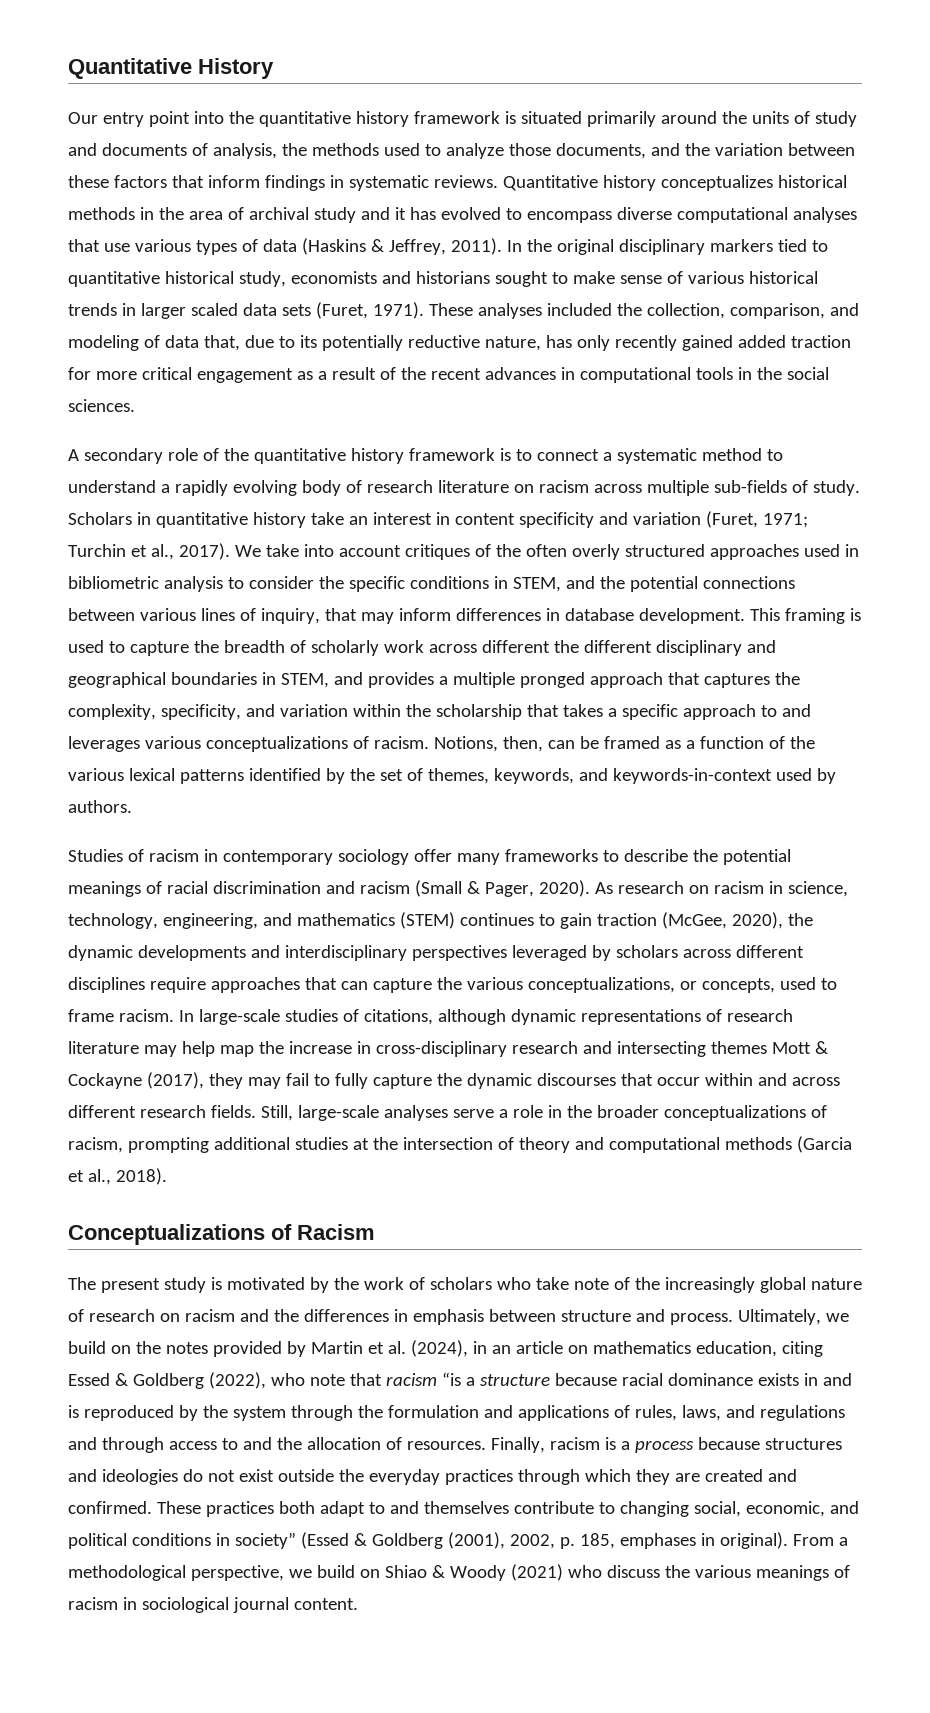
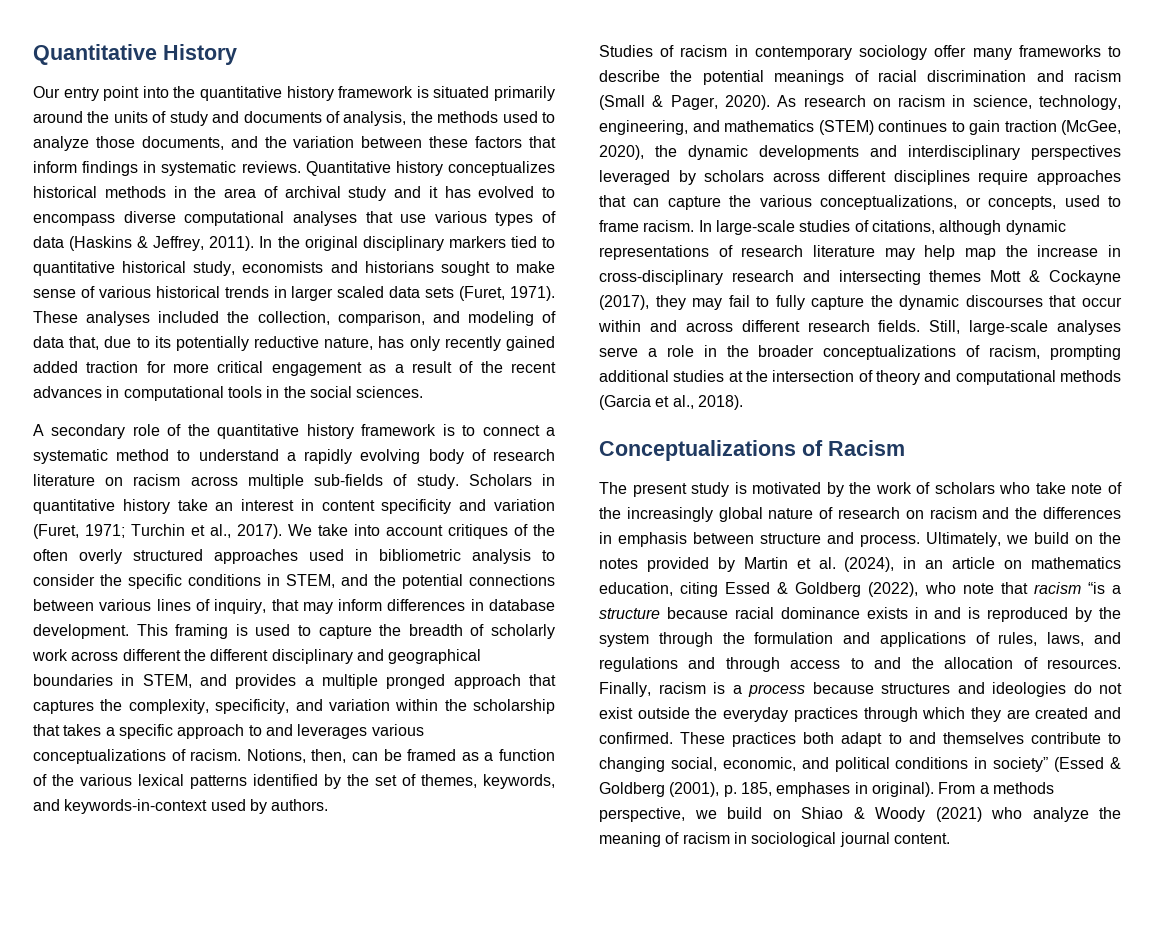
[509,1534,555,1549] 2002, -> (720, 789) none
[68,1565,186,1581] methodological -> [992,782,1054,794] methods
[606,1565,829,1581] discuss the various meanings -> [1032,807,1121,822] [599,832,661,847] analyze the meaning

